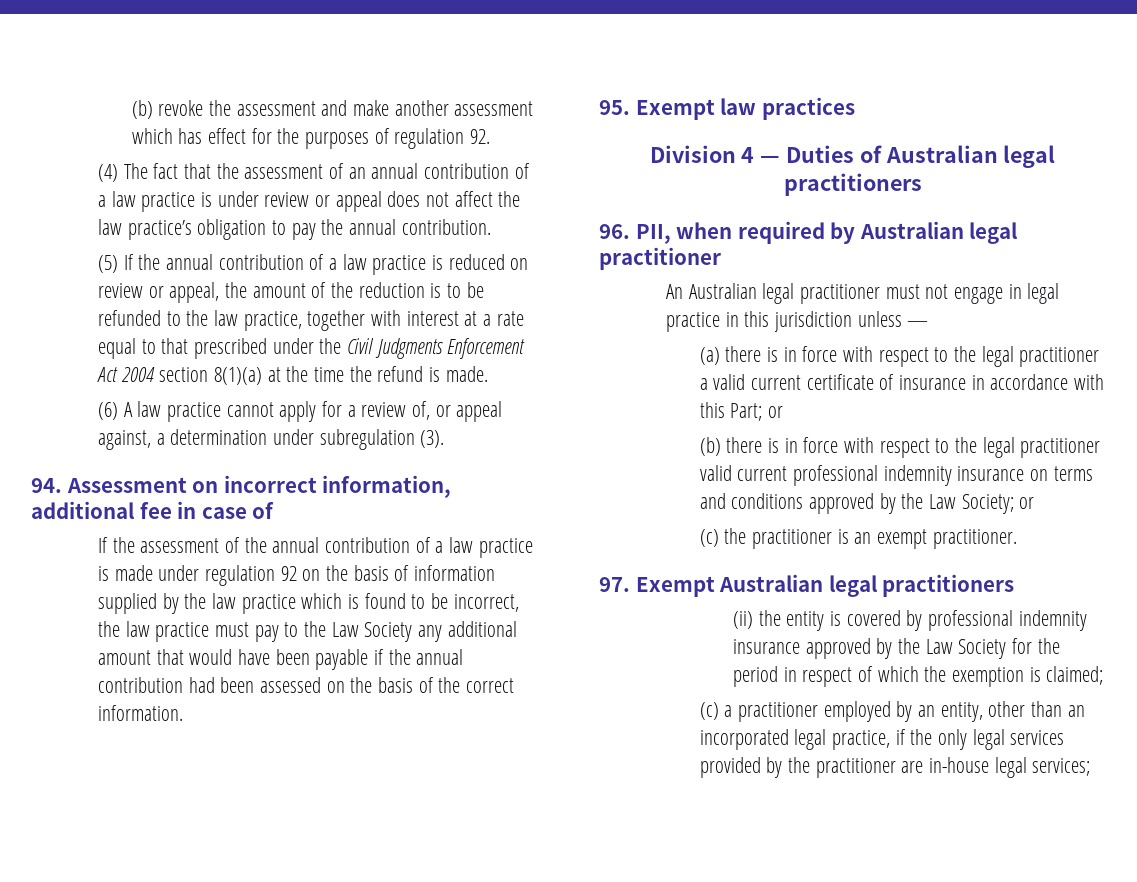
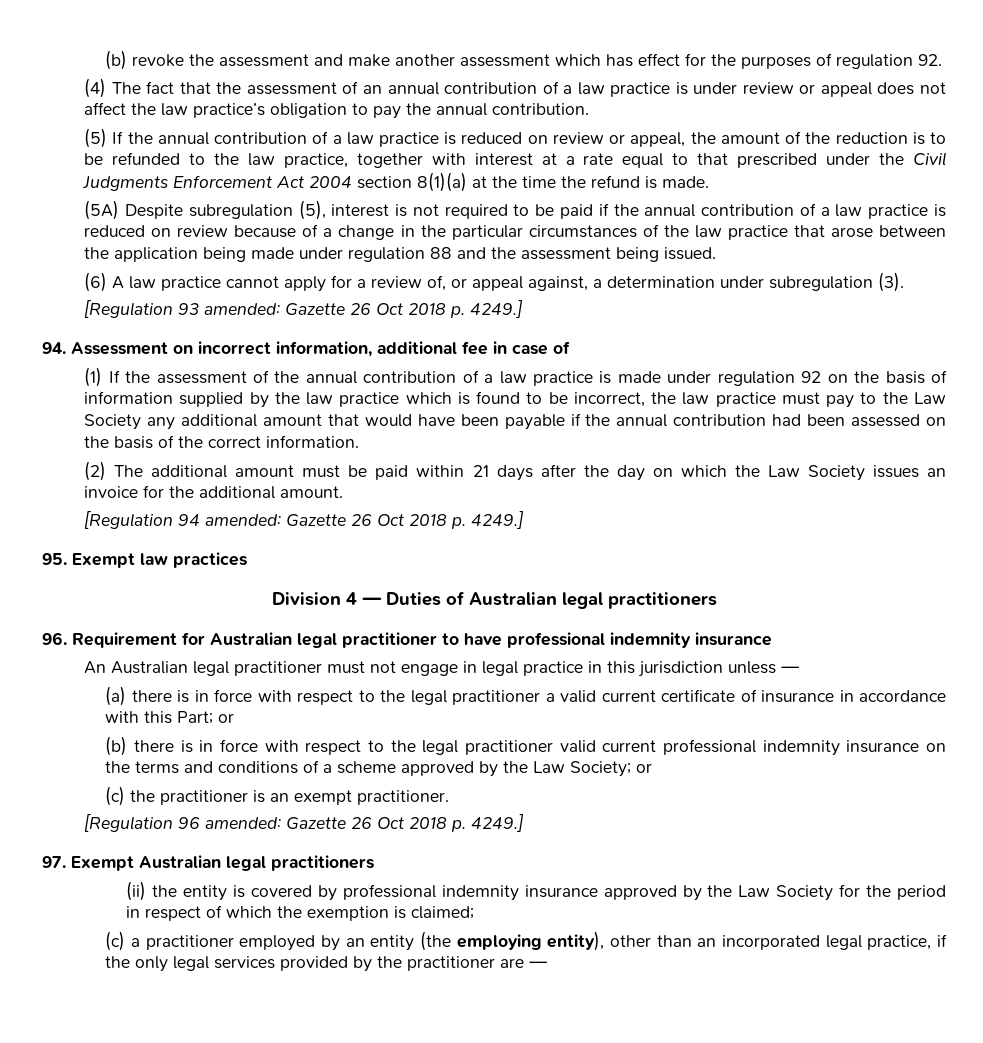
(488, 374) none -> [84,200,947,220] [84,224,946,240] [84,247,717,262] // (5A) Despite subregulation (5), interest is not required to be paid if the annual contribution of a law practice is reduced on review because of a change in the particular circumstances of the law practice that arose between the application being made under regulation 88 and the assessment being issued.
(445, 439) none -> [84,300,524,318] // [Regulation 93 amended: Gazette 26 Oct 2018 p. 4249.]
(275, 510) none -> [84,367,103,387] (1)
(184, 713) none -> [84,461,946,481] [84,485,344,499] [84,511,525,529] // (2) The additional amount must be paid within 21 days after the day on which the Law Society issues an invoice for the additional amount. // [Regulation 94 amended: Gazette 26 Oct 2018 p. 4249.]
[635,221,1018,244] [599,247,721,270] PII, when required by Australian legal practitioner -> [72,632,772,648] Requirement for Australian legal practitioner to have professional indemnity insurance
(1048, 475) none -> [105,761,131,773] the
(804, 501) none -> [303,760,397,774] of a scheme
(1017, 539) none -> [84,814,525,832] // [Regulation 96 amended: Gazette 26 Oct 2018 p. 4249.]
[940,702,983,722] entity, -> [370,931,605,951] entity (the employing entity),
[928,757,1091,778] in-house legal services; -> [529,961,549,968] —

